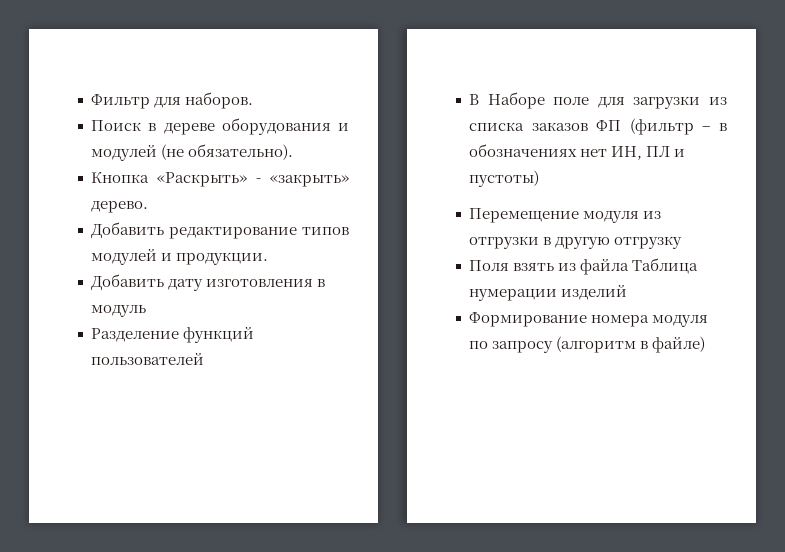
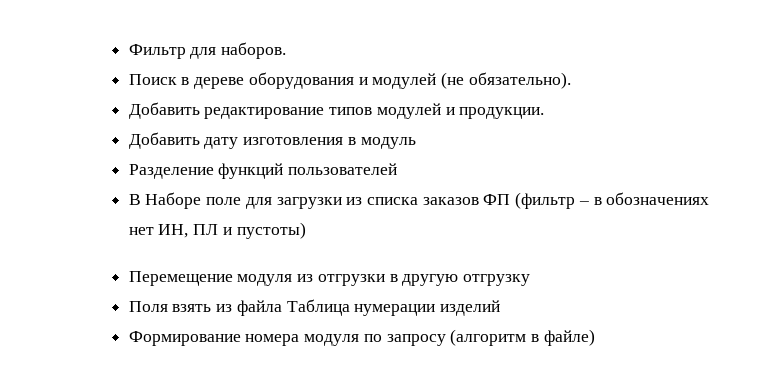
[91,172,349,187] [91,201,149,213] // Кнопка «Раскрыть» - «закрыть» дерево. -> (571, 80) none

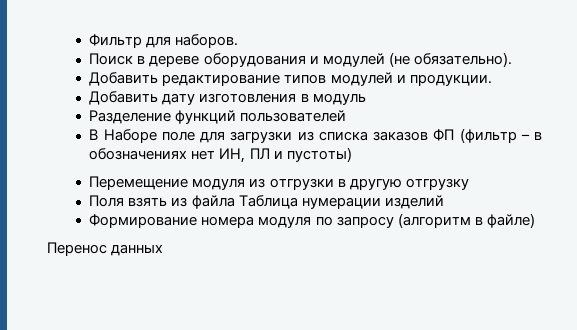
(595, 337) none -> [47,242,164,256] // Перенос данных

